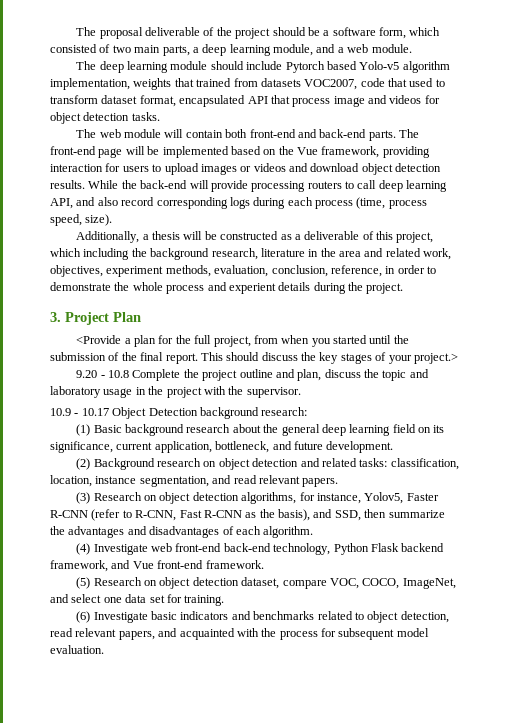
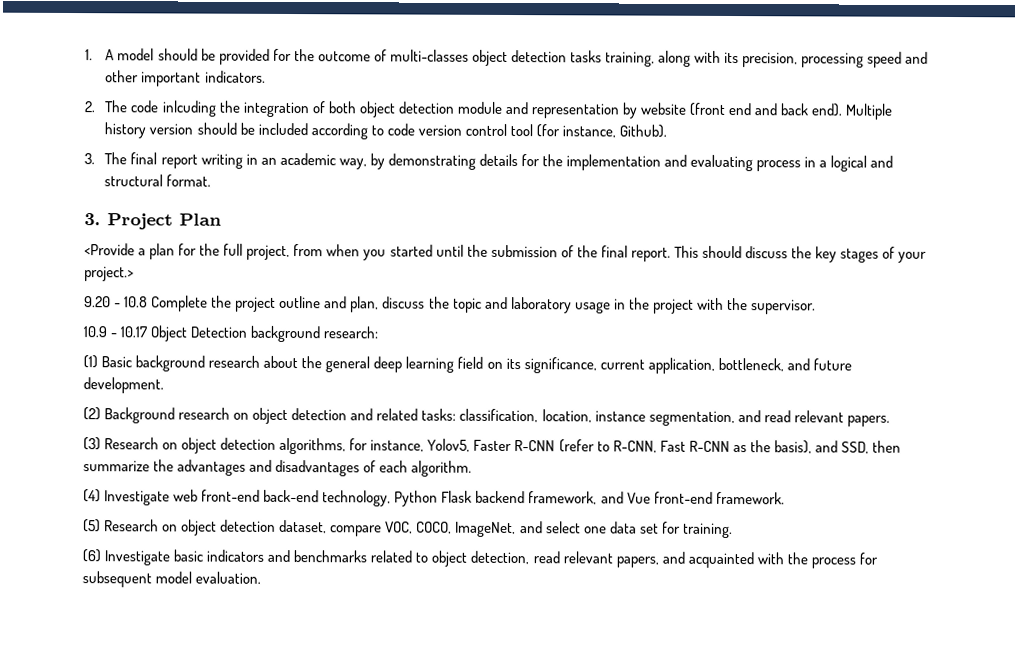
[76,27,441,39] [50,44,412,56] [76,61,450,73] [50,78,445,90] [50,95,440,107] [50,112,160,124] [76,129,420,141] [50,146,430,158] [50,163,442,175] [50,180,448,192] [50,197,427,209] [50,214,113,226] [76,231,434,243] [50,248,452,260] [50,265,436,277] [50,282,404,294] The proposal deliverable of the project should be a software form, which consisted of two main parts, a deep learning module, and a web module. // The deep learning module should include Pytorch based Yolo-v5 algorithm implementation, weights that trained from datasets VOC2007, code that used to transform dataset format, encapsulated API that process image and videos for object detection tasks. // The web module will contain both front-end and back-end parts. The front-end page will be implemented based on the Vue framework, providing interaction for users to upload images or videos and download object detection results. While the back-end will provide processing routers to call deep learning API, and also record corresponding logs during each process (time, process speed, size). // Additionally, a thesis will be constructed as a deliverable of this project, which including the background research, literature in the area and related work, objectives, experiment methods, evaluation, conclusion, reference, in order to demonstrate the whole process and experient details during the project. -> [85,48,929,68] [105,70,266,87] [84,100,894,120] [104,122,668,140] [84,152,894,172] [104,174,212,187] 1. A model should be provided for the outcome of multi-classes object detection tasks training, along with its precision, processing speed and other important indicators. // 2. The code inlcuding the integration of both object detection module and representation by website (front end and back end). Multiple history version should be included according to code version control tool (for instance, Github). // 3. The final report writing in an academic way, by demonstrating details for the implementation and evaluating process in a logical and structural format.

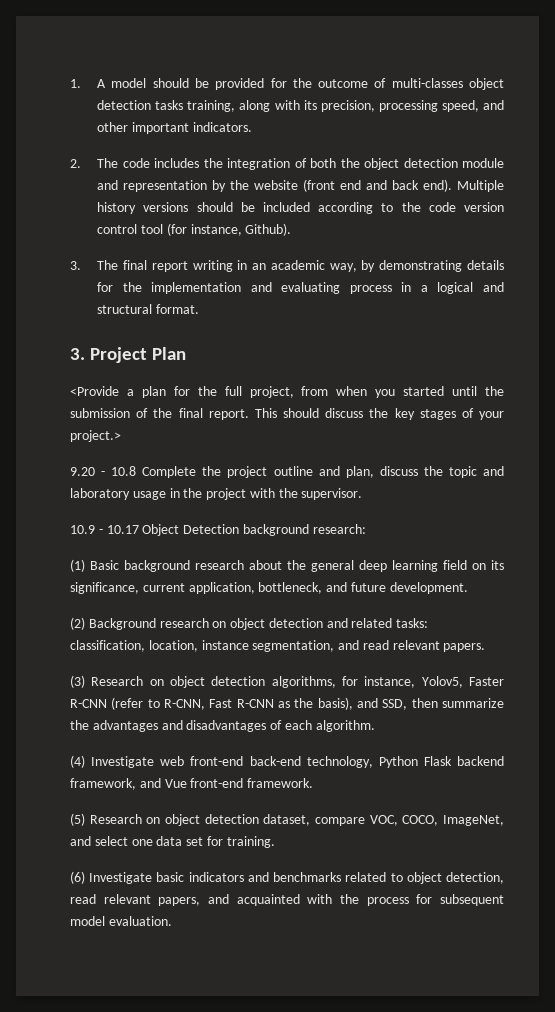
[867,51,903,68] speed -> [441,100,479,112] speed,
[161,100,217,117] inlcuding -> [154,158,200,168] includes
(357, 107) none -> [340,158,360,168] the
(639, 110) none -> [230,180,250,190] the
[149,123,194,135] version -> [143,202,189,212] versions
(384, 130) none -> [401,202,421,212] the

